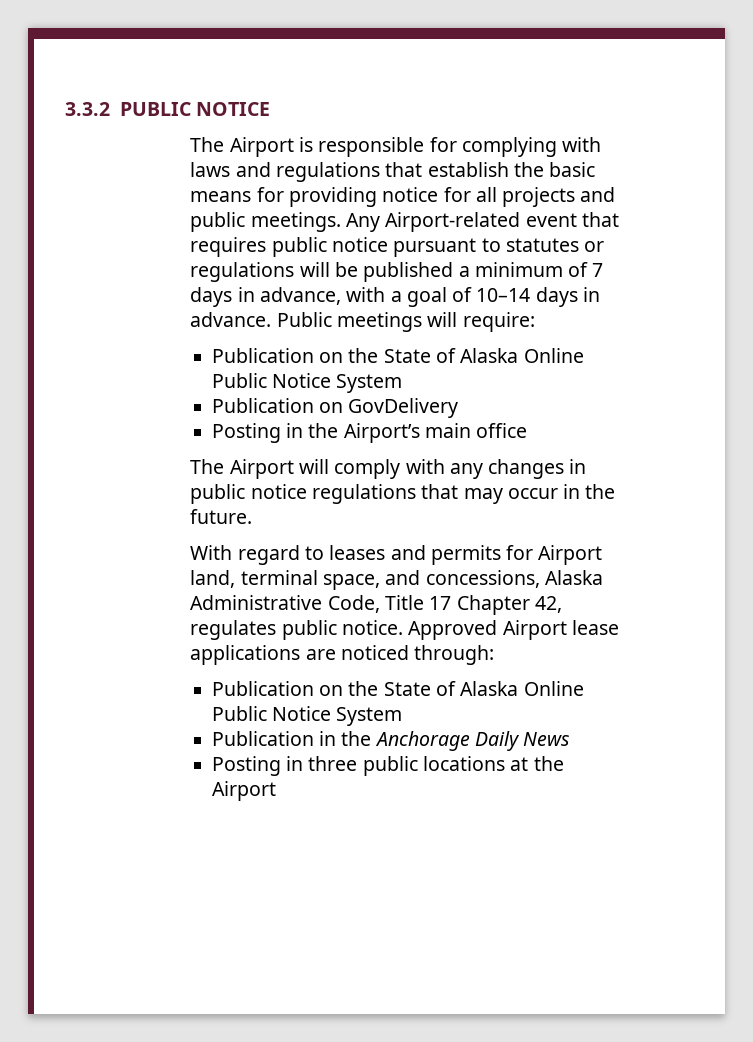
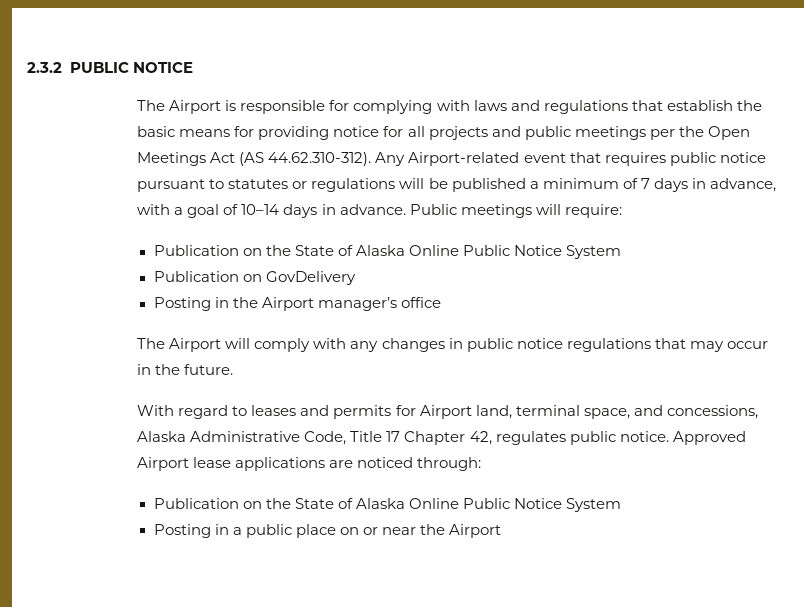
[65,102,110,116] 3.3.2 -> [27,62,62,73] 2.3.2
[250,212,341,232] meetings. -> [574,126,750,140] [137,152,372,166] meetings per the Open Meetings Act (AS 44.62.310-312).
[343,423,471,443] Airport’s main -> [261,297,397,311] Airport manager’s
[211,731,571,751] [211,756,529,776] Publication in the Anchorage Daily News // Posting in three public locations at -> [153,524,417,538] Posting in a public place on or near

